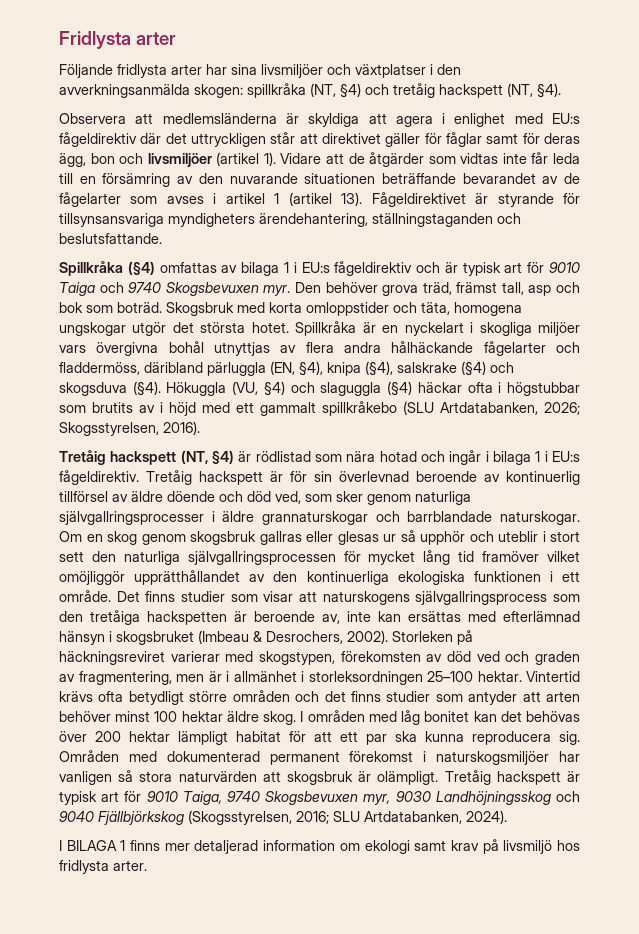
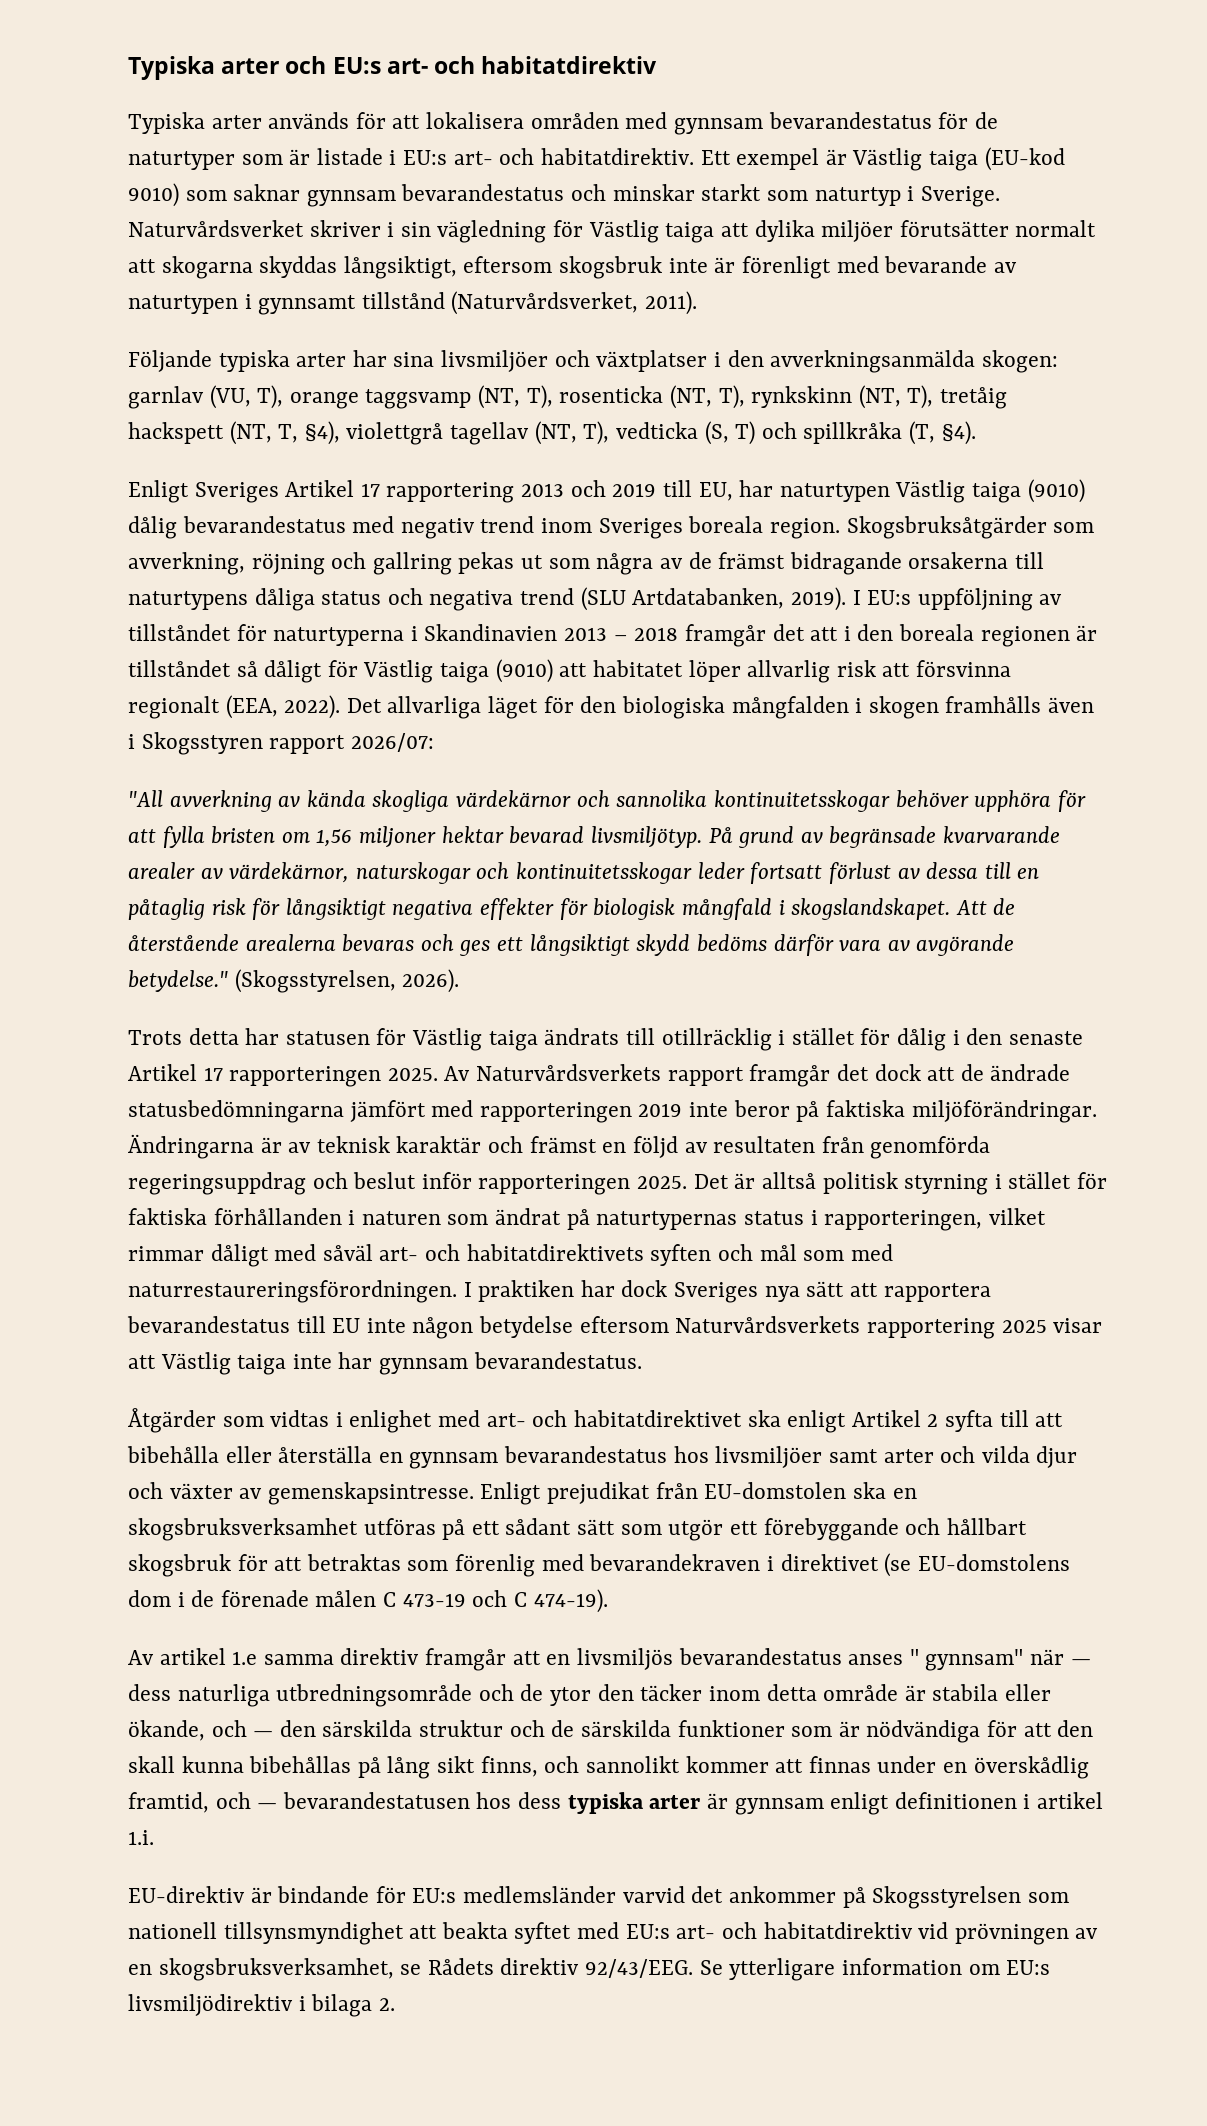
[59,31,176,49] Fridlysta arter -> [128,56,658,80] [128,112,998,135] [128,147,1065,171] [128,183,1000,207] [128,220,1097,243] [128,256,1017,279] [128,291,698,315] Typiska arter och EU:s art- och habitatdirektiv // Typiska arter används för att lokalisera områden med gynnsam bevarandestatus för de naturtyper som är listade i EU:s art- och habitatdirektiv. Ett exempel är Västlig taiga (EU-kod 9010) som saknar gynnsam bevarandestatus och minskar starkt som naturtyp i Sverige. Naturvårdsverket skriver i sin vägledning för Västlig taiga att dylika miljöer förutsätter normalt att skogarna skyddas långsiktigt, eftersom skogsbruk inte är förenligt med bevarande av naturtypen i gynnsamt tillstånd (Naturvårdsverket, 2011).
[117,64,167,78] fridlysta -> [218,350,290,372] typiska
[247,83,561,98] [59,113,581,127] [59,132,580,147] [59,152,580,167] [59,173,580,187] [59,192,580,207] [59,213,521,227] [59,233,162,244] [59,261,581,276] [59,282,580,296] [59,302,522,316] [59,321,580,336] [59,341,580,356] [59,361,514,376] [59,381,581,396] [59,401,580,416] [59,421,200,436] [59,450,580,465] [59,470,580,485] [59,491,471,505] [59,511,580,525] [59,530,580,545] [59,550,581,565] [59,570,580,585] [59,590,580,605] [59,610,580,625] [59,630,473,645] [59,651,581,665] [59,671,580,685] [59,690,581,705] [59,710,580,725] [59,731,580,745] [59,750,580,765] [59,770,580,785] [59,791,580,805] [59,810,507,825] [59,839,580,854] [59,860,147,874] spillkråka (NT, §4) och tretåig hackspett (NT, §4). // Observera att medlemsländerna är skyldiga att agera i enlighet med EU:s fågeldirektiv där det uttryckligen står att direktivet gäller för fåglar samt för deras ägg, bon och livsmiljöer (artikel 1). Vidare att de åtgärder som vidtas inte får leda till en försämring av den nuvarande situationen beträffande bevarandet av de fågelarter som avses i artikel 1 (artikel 13). Fågeldirektivet är styrande för tillsynsansvariga myndigheters ärendehantering, ställningstaganden och beslutsfattande. // Spillkråka (§4) omfattas av bilaga 1 i EU:s fågeldirektiv och är typisk art för 9010 Taiga och 9740 Skogsbevuxen myr. Den behöver grova träd, främst tall, asp och bok som boträd. Skogsbruk med korta omloppstider och täta, homogena ungskogar utgör det största hotet. Spillkråka är en nyckelart i skogliga miljöer vars övergivna bohål utnyttjas av flera andra hålhäckande fågelarter och fladdermöss, däribland pärluggla (EN, §4), knipa (§4), salskrake (§4) och skogsduva (§4). Hökuggla (VU, §4) och slaguggla (§4) häckar ofta i högstubbar som brutits av i höjd med ett gammalt spillkråkebo (SLU Artdatabanken, 2026; Skogsstyrelsen, 2016). // Tretåig hackspett (NT, §4) är rödlistad som nära hotad och ingår i bilaga 1 i EU:s fågeldirektiv. Tretåig hackspett är för sin överlevnad beroende av kontinuerlig tillförsel av äldre döende och död ved, som sker genom naturliga självgallringsprocesser i äldre grannaturskogar och barrblandade naturskogar. Om en skog genom skogsbruk gallras eller glesas ur så upphör och uteblir i stort sett den naturliga självgallringsprocessen för mycket lång tid framöver vilket omöjliggör upprätthållandet av den kontinuerliga ekologiska funktionen i ett område. Det finns studier som visar att naturskogens självgallringsprocess som den tretåiga hackspetten är beroende av, inte kan ersättas med efterlämnad hänsyn i skogsbruket (Imbeau & Desrochers, 2002). Storleken på häckningsreviret varierar med skogstypen, förekomsten av död ved och graden av fragmentering, men är i allmänhet i storleksordningen 25–100 hektar. Vintertid krävs ofta betydligt större områden och det finns studier som antyder att arten behöver minst 100 hektar äldre skog. I områden med låg bonitet kan det behövas över 200 hektar lämpligt habitat för att ett par ska kunna reproducera sig. Områden med dokumenterad permanent förekomst i naturskogsmiljöer har vanligen så stora naturvärden att skogsbruk är olämpligt. Tretåig hackspett är typisk art för 9010 Taiga, 9740 Skogsbevuxen myr, 9030 Landhöjningsskog och 9040 Fjällbjörkskog (Skogsstyrelsen, 2016; SLU Artdatabanken, 2024). // I BILAGA 1 finns mer detaljerad information om ekologi samt krav på livsmiljö hos fridlysta arter. -> [128,385,1007,409] [128,421,976,445] [128,479,1085,503] [128,516,1095,539] [128,552,1044,575] [128,587,1063,611] [128,624,1098,647] [128,659,1011,683] [128,695,1094,719] [128,732,434,755] [128,790,1086,812] [128,826,1060,848] [128,862,1040,884] [128,898,1016,920] [128,934,1015,956] [128,969,460,993] [128,1028,1083,1051] [128,1064,1071,1087] [128,1100,1097,1123] [128,1134,991,1159] [128,1172,1107,1195] [128,1208,1046,1231] [128,1244,893,1267] [128,1280,991,1303] [127,1316,1103,1339] [128,1352,642,1375] [128,1408,1064,1433] [127,1446,1078,1469] [128,1482,917,1505] [128,1518,1027,1541] [128,1553,1070,1577] [128,1589,608,1613] [128,1648,1091,1671] [128,1684,1051,1707] [128,1720,1094,1743] [128,1756,1089,1779] [128,1792,1103,1815] [128,1830,154,1845] [128,1886,1069,1909] [128,1922,1099,1945] [128,1958,1051,1981] [128,1994,395,2017] garnlav (VU, T), orange taggsvamp (NT, T), rosenticka (NT, T), rynkskinn (NT, T), tretåig hackspett (NT, T, §4), violettgrå tagellav (NT, T), vedticka (S, T) och spillkråka (T, §4). // Enligt Sveriges Artikel 17 rapportering 2013 och 2019 till EU, har naturtypen Västlig taiga (9010) dålig bevarandestatus med negativ trend inom Sveriges boreala region. Skogsbruksåtgärder som avverkning, röjning och gallring pekas ut som några av de främst bidragande orsakerna till naturtypens dåliga status och negativa trend (SLU Artdatabanken, 2019). I EU:s uppföljning av tillståndet för naturtyperna i Skandinavien 2013 – 2018 framgår det att i den boreala regionen är tillståndet så dåligt för Västlig taiga (9010) att habitatet löper allvarlig risk att försvinna regionalt (EEA, 2022). Det allvarliga läget för den biologiska mångfalden i skogen framhålls även i Skogsstyren rapport 2026/07: // "All avverkning av kända skogliga värdekärnor och sannolika kontinuitetsskogar behöver upphöra för att fylla bristen om 1,56 miljoner hektar bevarad livsmiljötyp. På grund av begränsade kvarvarande arealer av värdekärnor, naturskogar och kontinuitetsskogar leder fortsatt förlust av dessa till en påtaglig risk för långsiktigt negativa effekter för biologisk mångfald i skogslandskapet. Att de återstående arealerna bevaras och ges ett långsiktigt skydd bedöms därför vara av avgörande betydelse." (Skogsstyrelsen, 2026). // Trots detta har statusen för Västlig taiga ändrats till otillräcklig i stället för dålig i den senaste Artikel 17 rapporteringen 2025. Av Naturvårdsverkets rapport framgår det dock att de ändrade statusbedömningarna jämfört med rapporteringen 2019 inte beror på faktiska miljöförändringar. Ändringarna är av teknisk karaktär och främst en följd av resultaten från genomförda regeringsuppdrag och beslut inför rapporteringen 2025. Det är alltså politisk styrning i stället för faktiska förhållanden i naturen som ändrat på naturtypernas status i rapporteringen, vilket rimmar dåligt med såväl art- och habitatdirektivets syften och mål som med naturrestaureringsförordningen. I praktiken har dock Sveriges nya sätt att rapportera bevarandestatus till EU inte någon betydelse eftersom Naturvårdsverkets rapportering 2025 visar att Västlig taiga inte har gynnsam bevarandestatus. // Åtgärder som vidtas i enlighet med art- och habitatdirektivet ska enligt Artikel 2 syfta till att bibehålla eller återställa en gynnsam bevarandestatus hos livsmiljöer samt arter och vilda djur och växter av gemenskapsintresse. Enligt prejudikat från EU-domstolen ska en skogsbruksverksamhet utföras på ett sådant sätt som utgör ett förebyggande och hållbart skogsbruk för att betraktas som förenlig med bevarandekraven i direktivet (se EU-domstolens dom i de förenade målen C 473-19 och C 474-19). // Av artikel 1.e samma direktiv framgår att en livsmiljös bevarandestatus anses " gynnsam" när — dess naturliga utbredningsområde och de ytor den täcker inom detta område är stabila eller ökande, och — den särskilda struktur och de särskilda funktioner som är nödvändiga för att den skall kunna bibehållas på lång sikt finns, och sannolikt kommer att finnas under en överskådlig framtid, och — bevarandestatusen hos dess typiska arter är gynnsam enligt definitionen i artikel 1.i. // EU-direktiv är bindande för EU:s medlemsländer varvid det ankommer på Skogsstyrelsen som nationell tillsynsmyndighet att beakta syftet med EU:s art- och habitatdirektiv vid prövningen av en skogsbruksverksamhet, se Rådets direktiv 92/43/EEG. Se ytterligare information om EU:s livsmiljödirektiv i bilaga 2.

